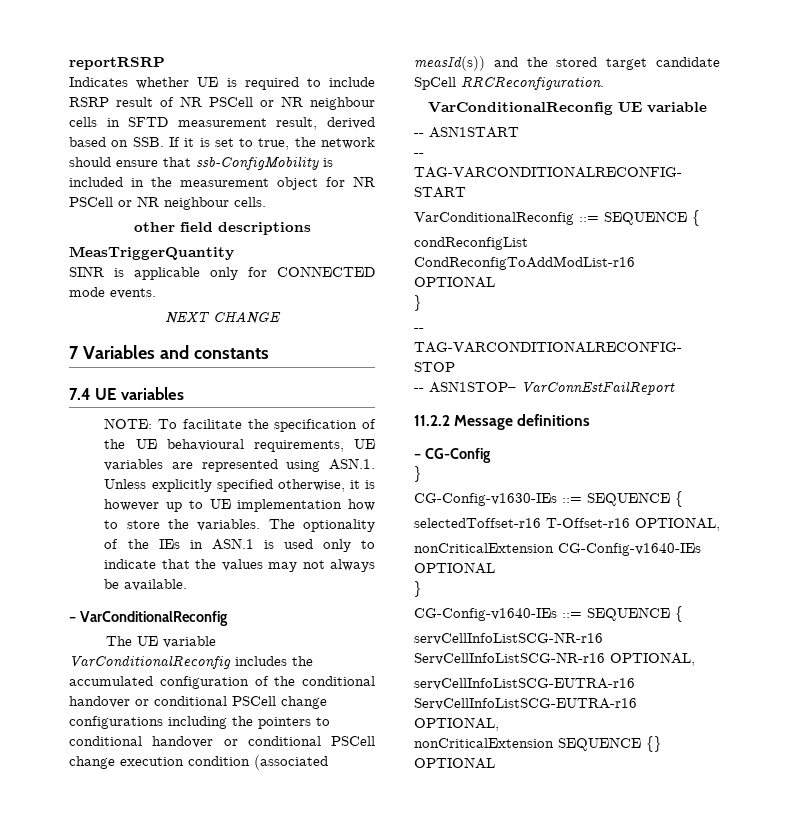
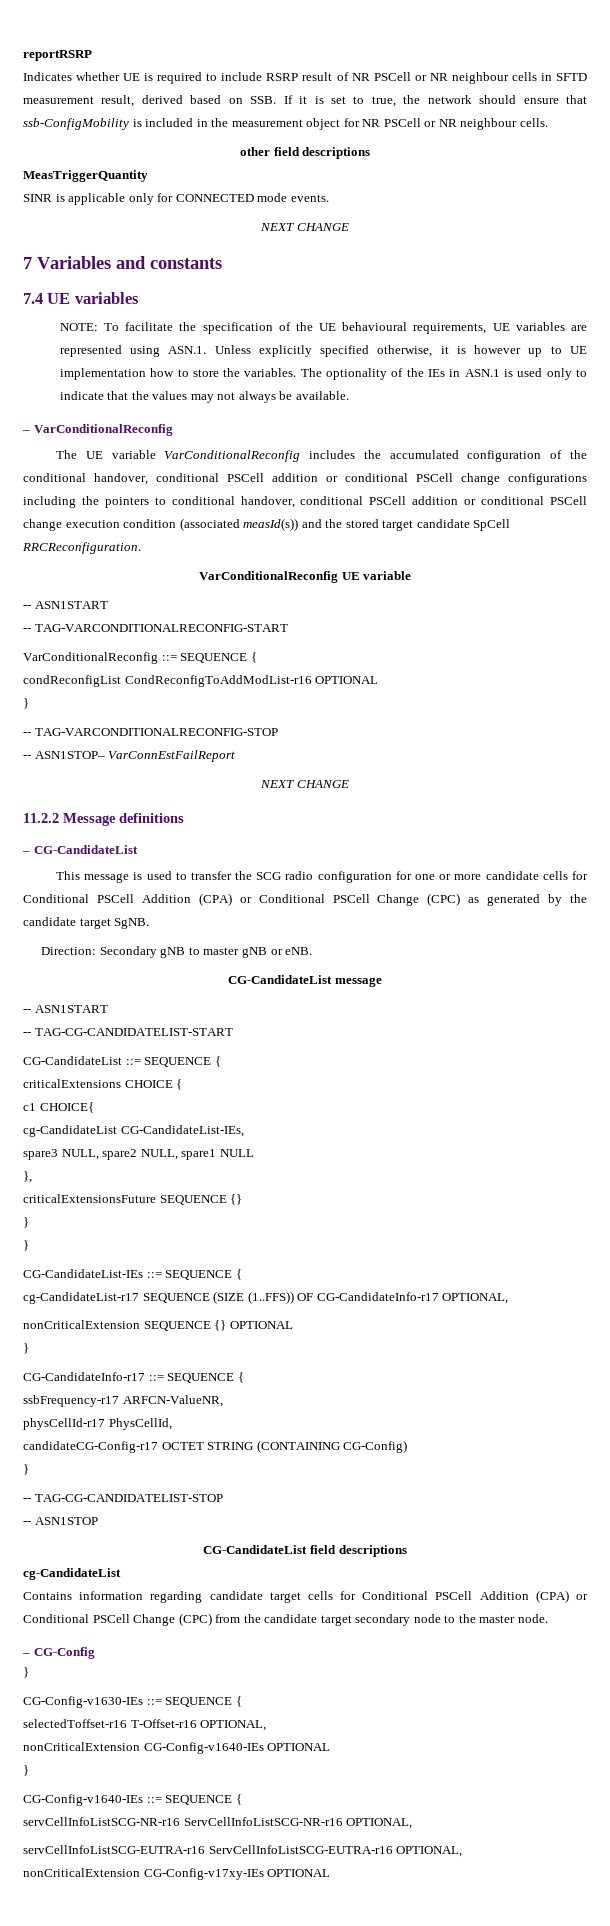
[69,696,130,708] handover -> [94,473,318,485] handover, conditional PSCell addition
[152,736,214,748] handover -> [240,496,459,508] handover, conditional PSCell addition
(675, 388) none -> [260,780,349,788] // NEXT CHANGE
(591, 420) none -> [22,845,138,854] [55,871,588,883] [23,893,587,906] [23,917,150,929] [41,946,313,958] [228,975,382,987] [23,1005,108,1013] [23,1028,233,1036] [23,1056,221,1067] [23,1079,183,1090] [23,1102,94,1113] [23,1125,244,1137] [23,1149,254,1160] [23,1171,32,1183] [23,1194,243,1205] [23,1217,29,1228] [23,1240,29,1251] [23,1269,242,1280] [23,1291,509,1304] [23,1320,293,1331] [23,1343,29,1354] [23,1372,244,1383] [23,1395,223,1407] [23,1418,172,1430] [23,1440,408,1453] [23,1464,29,1475] [23,1494,223,1502] [23,1517,98,1525] [203,1545,407,1557] [23,1568,121,1580] [23,1590,588,1603] [23,1613,548,1626] // – CG-CandidateList // This message is used to transfer the SCG radio configuration for one or more candidate cells for Conditional PSCell Addition (CPA) or Conditional PSCell Change (CPC) as generated by the candidate target SgNB. // Direction: Secondary gNB to master gNB or eNB. // CG-CandidateList message // -- ASN1START // -- TAG-CG-CANDIDATELIST-START // CG-CandidateList ::= SEQUENCE { // criticalExtensions CHOICE { // c1 CHOICE{ // cg-CandidateList CG-CandidateList-IEs, // spare3 NULL, spare2 NULL, spare1 NULL // }, // criticalExtensionsFuture SEQUENCE {} // } // } // CG-CandidateList-IEs ::= SEQUENCE { // cg-CandidateList-r17 SEQUENCE (SIZE (1..FFS)) OF CG-CandidateInfo-r17 OPTIONAL, // nonCriticalExtension SEQUENCE {} OPTIONAL // } // CG-CandidateInfo-r17 ::= SEQUENCE { // ssbFrequency-r17 ARFCN-ValueNR, // physCellId-r17 PhysCellId, // candidateCG-Config-r17 OCTET STRING (CONTAINING CG-Config) // } // -- TAG-CG-CANDIDATELIST-STOP // -- ASN1STOP // CG-CandidateList field descriptions // cg-CandidateList // Contains information regarding candidate target cells for Conditional PSCell Addition (CPA) or Conditional PSCell Change (CPC) from the candidate target secondary node to the master node.
[558,736,662,752] SEQUENCE {} -> [143,1868,264,1880] CG-Config-v17xy-IEs

